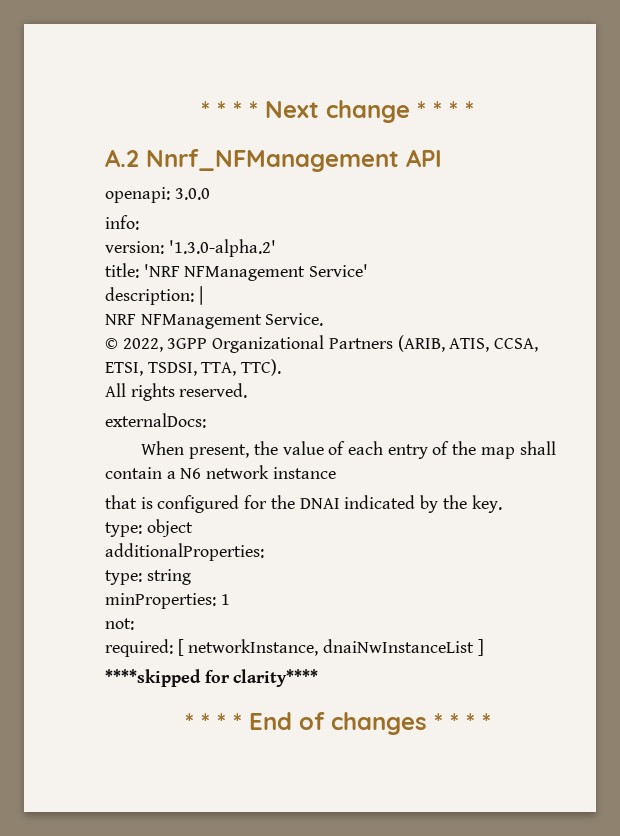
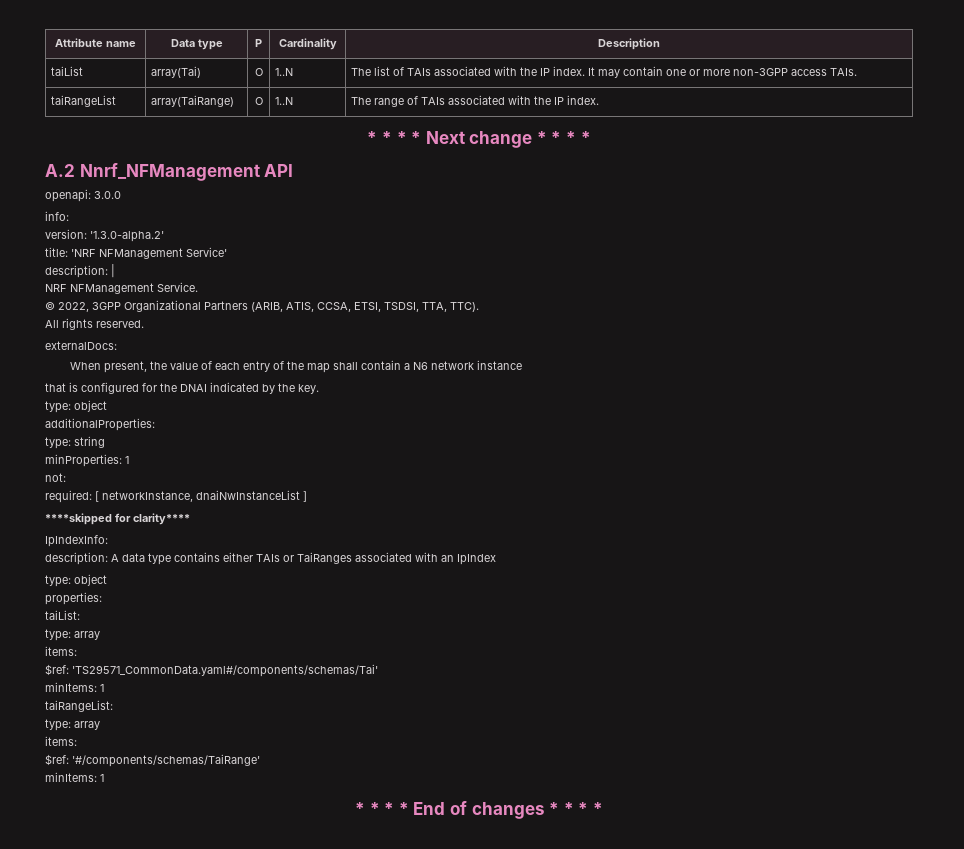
(201, 109) none -> [55,38,136,47] [170,39,223,50] [255,39,262,47] [278,38,337,50] [598,38,660,50] [50,66,83,76] [150,66,201,78] [254,68,263,76] [274,68,293,76] [350,66,857,78] [50,95,116,107] [150,95,234,107] [254,97,263,105] [274,97,293,105] [350,95,599,107] Attribute name | Data type | P | Cardinality | Description // taiList | array(Tai) | O | 1..N | The list of TAIs associated with the IP index. It may contain one or more non-3GPP access TAIs. // taiRangeList | array(TaiRange) | O | 1..N | The range of TAIs associated with the IP index. //
(319, 678) none -> [45,535,108,547] [45,552,496,565] [45,574,107,587] [45,592,102,605] [45,610,80,620] [45,629,100,641] [45,646,77,656] [45,664,378,677] [45,682,104,692] [45,700,113,712] [45,719,100,731] [45,736,77,746] [45,754,260,767] [45,772,104,782] // IpIndexInfo: // description: A data type contains either TAIs or TaiRanges associated with an IpIndex // type: object // properties: // taiList: // type: array // items: // $ref: 'TS29571_CommonData.yaml#/components/schemas/Tai' // minItems: 1 // taiRangeList: // type: array // items: // $ref: '#/components/schemas/TaiRange' // minItems: 1

